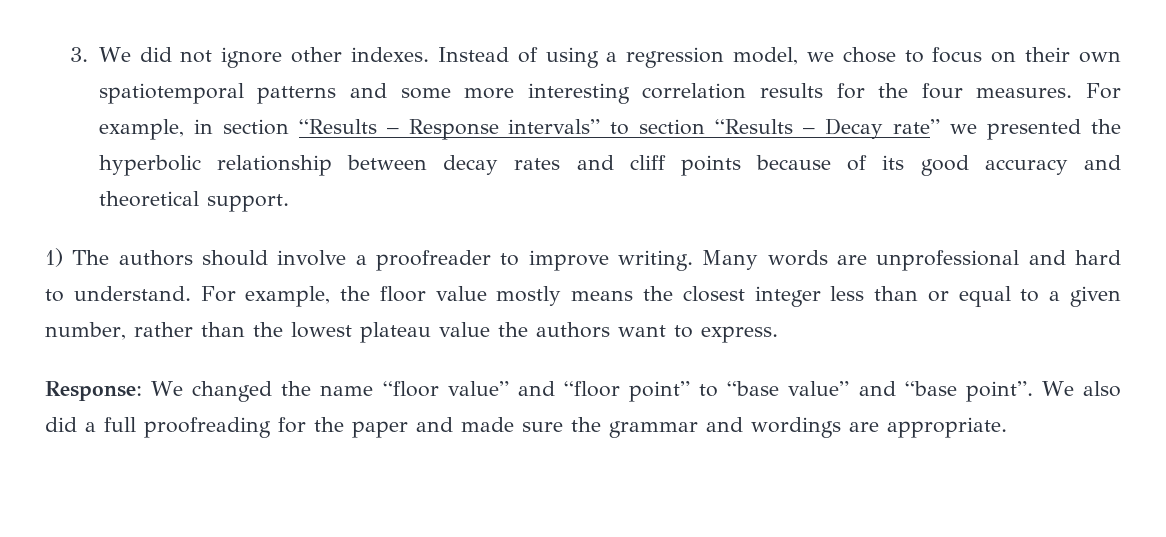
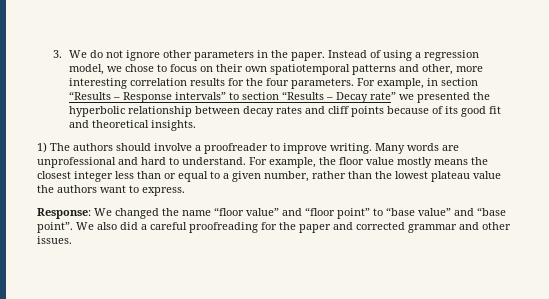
[139,47,172,62] did -> [89,50,103,58] do
[351,47,430,62] indexes. -> [193,50,325,61] parameters in the paper.
[400,88,451,99] some -> [421,64,453,75] other,
[976,88,1073,98] measures. -> [290,78,354,89] parameters.
[984,159,1068,175] accuracy -> [488,106,501,114] fit
[206,194,289,212] support. -> [150,120,196,131] insights.
[104,417,136,432] full -> [150,222,187,230] careful
[461,417,1007,438] made sure the grammar and wordings are appropriate. -> [356,222,511,233] [37,236,72,244] corrected grammar and other issues.

